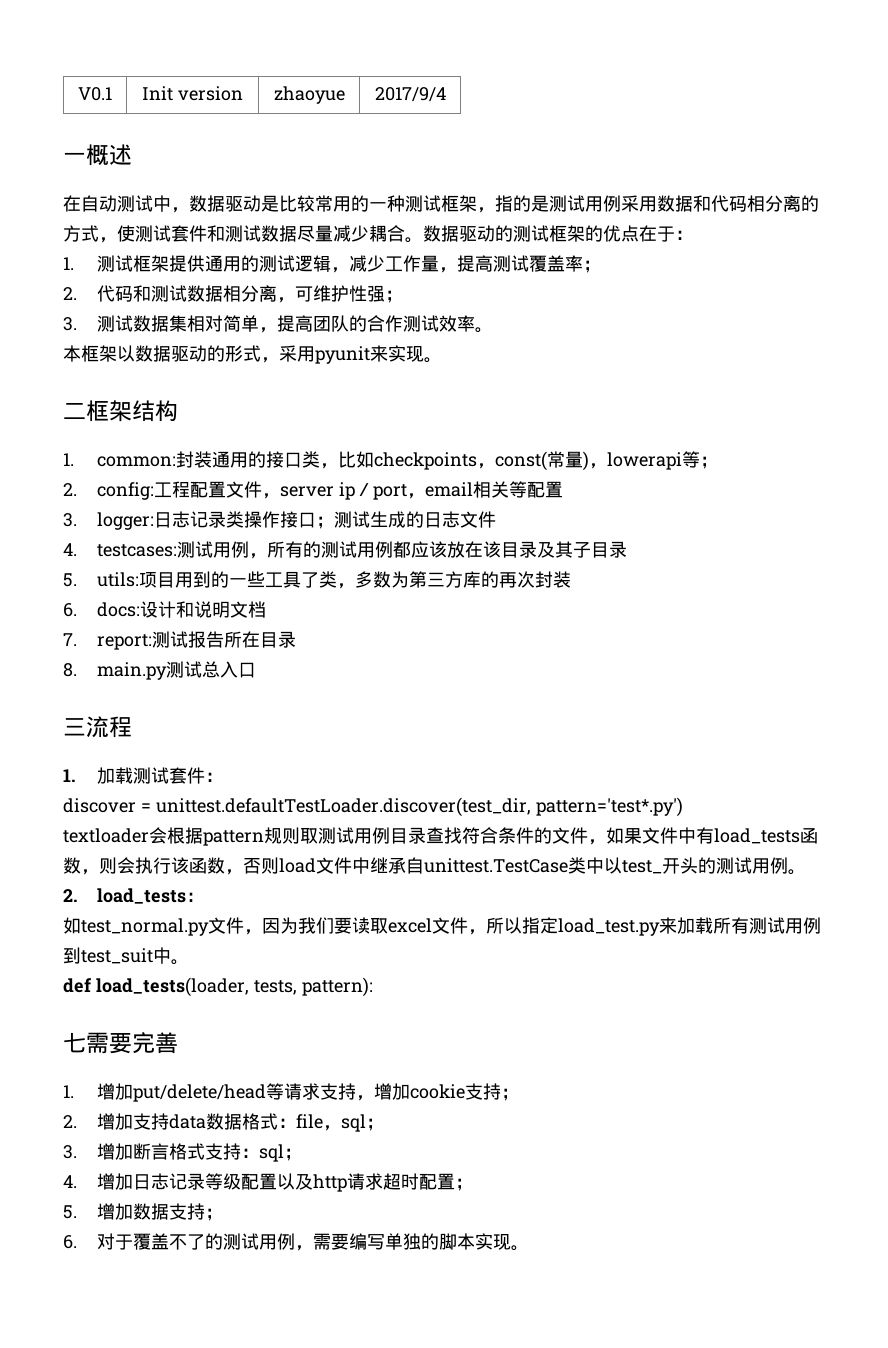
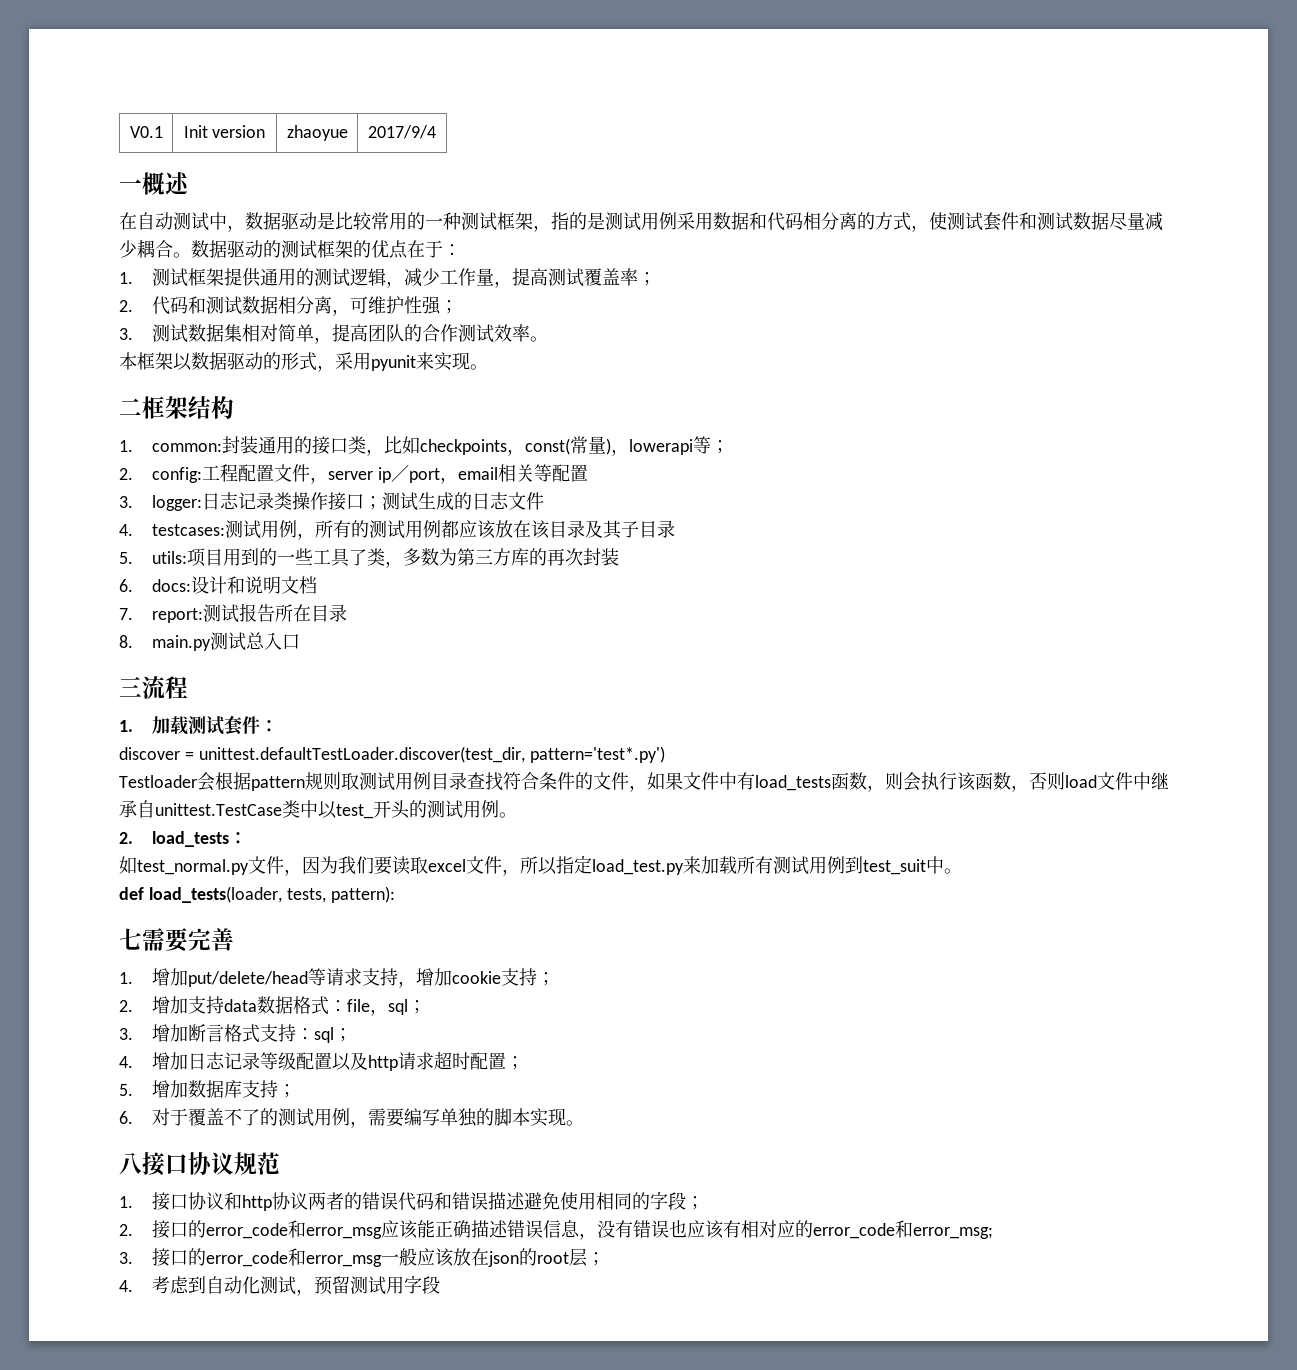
[63,828,149,843] textloader -> [119,775,197,788] Testloader
(169, 1211) none -> [224,1080,243,1098] 库
(529, 1248) none -> [119,1152,280,1176] [119,1191,705,1211] [119,1220,994,1240] [119,1248,606,1267] [119,1275,441,1296] // 八接口协议规范 // 1.接口协议和http协议两者的错误代码和错误描述避免使用相同的字段； // 2.接口的error_code和error_msg应该能正确描述错误信息，没有错误也应该有相对应的error_code和error_msg; // 3.接口的error_code和error_msg一般应该放在json的root层； // 4.考虑到自动化测试，预留测试用字段

